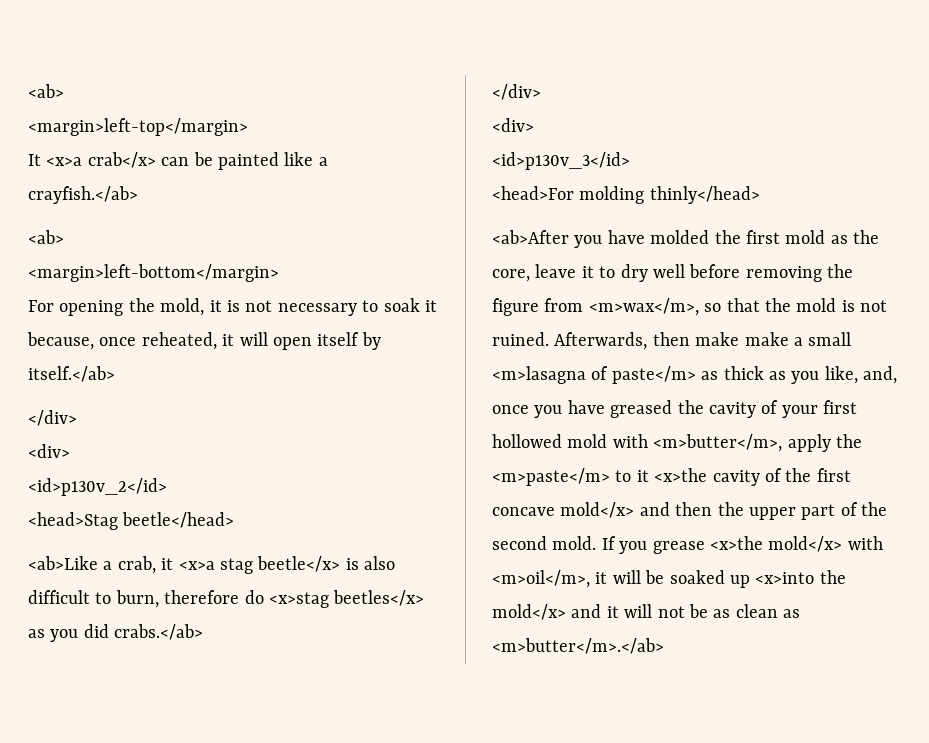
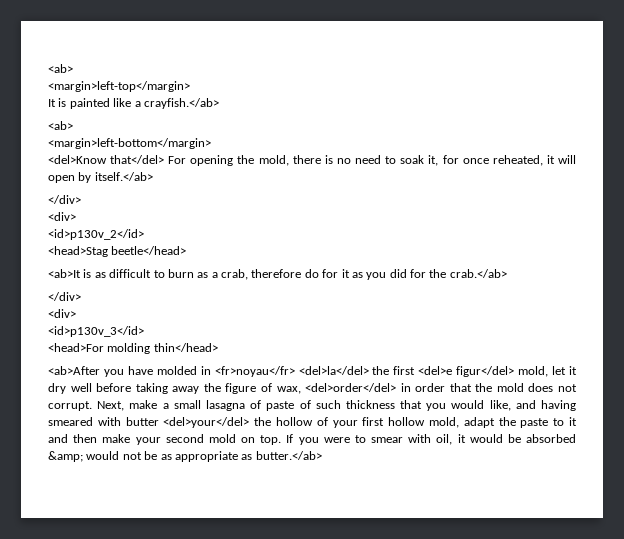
[46,152,213,168] <x>a crab</x> can be -> [58,98,67,107] is
(279, 273) none -> [48,155,165,164] <del>Know that</del>
[209,298,437,316] [27,332,94,350] it is not necessary to soak it because, -> [292,155,459,166] there is no need to soak it, for
[317,332,360,346] itself -> (75, 179) none
[28,556,396,574] [28,590,425,608] [28,624,204,642] <ab>Like a crab, it <x>a stag beetle</x> is also difficult to burn, therefore do <x>stag beetles</x> as you did crabs.</ab> -> [48,269,507,280] <ab>It is as difficult to burn as a crab, therefore do for it as you did for the crab.</ab>
[649,186,760,204] thinly</head> -> [153,343,218,352] thin</head>
[714,230,880,244] [492,264,854,282] [492,298,888,316] [492,332,852,350] [492,366,898,384] [492,400,858,418] [492,434,862,452] [492,468,851,486] [492,502,888,520] [492,536,883,554] [492,570,846,588] [492,604,801,620] [492,638,664,654] the first mold as the core, leave it to dry well before removing the figure from <m>wax</m>, so that the mold is not ruined. Afterwards, then make make a small <m>lasagna of paste</m> as thick as you like, and, once you have greased the cavity of your first hollowed mold with <m>butter</m>, apply the <m>paste</m> to it <x>the cavity of the first concave mold</x> and then the upper part of the second mold. If you grease <x>the mold</x> with <m>oil</m>, it will be soaked up <x>into the mold</x> and it will not be as clean as <m>butter</m>.</ab> -> [200,366,577,377] [48,383,577,394] [48,400,576,411] [48,417,577,428] [48,434,577,445] [48,451,322,462] in <fr>noyau</fr> <del>la</del> the first <del>e figur</del> mold, let it dry well before taking away the figure of wax, <del>order</del> in order that the mold does not corrupt. Next, make a small lasagna of paste of such thickness that you would like, and having smeared with butter <del>your</del> the hollow of your first hollow mold, adapt the paste to it and then make your second mold on top. If you were to smear with oil, it would be absorbed &amp; would not be as appropriate as butter.</ab>

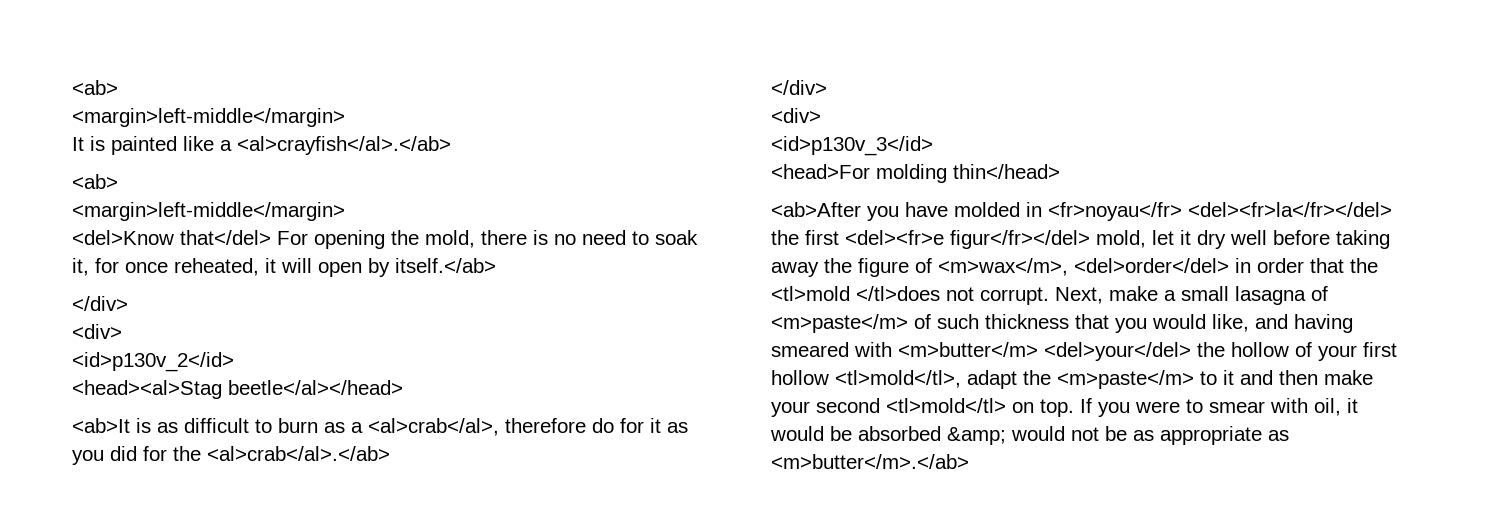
[48,64,73,73] [48,81,190,92] <ab> // <margin>left-top</margin> -> [72,80,118,95] [72,108,345,127] <ab> // <margin>left-middle</margin>
[143,98,219,109] [48,121,73,130] [48,138,211,149] crayfish.</ab> // <ab> // <margin>left-bottom</margin> -> [237,136,451,155] [72,174,118,189] [72,202,345,221] <al>crayfish</al>.</ab> // <ab> // <margin>left-middle</margin>
[48,246,187,257] <head>Stag beetle</head> -> [72,380,403,399] <head><al>Stag beetle</al></head>
[221,269,248,280] crab, -> [368,418,499,436] <al>crab</al>,
[449,269,507,278] crab.</ab> -> [207,446,390,461] <al>crab</al>.</ab>
[298,366,369,375] <del>la</del> -> [1188,202,1392,217] <del><fr>la</fr></del>
[418,366,515,377] <del>e figur</del> -> [845,230,1090,249] <del><fr>e figur</fr></del>
[276,386,301,394] wax, -> [938,258,1068,276] <m>wax</m>,
[496,383,554,392] mold does -> [771,286,940,301] <tl>mold </tl>does
[266,401,295,411] paste -> [771,314,908,333] <m>paste</m>
[125,417,159,426] butter -> [898,342,1038,357] <m>butter</m>
[429,417,460,428] mold, -> [835,370,961,388] <tl>mold</tl>,
[520,418,549,428] paste -> [1057,370,1194,389] <m>paste</m>
[208,434,236,443] mold -> [886,398,1006,413] <tl>mold</tl>
[255,451,322,460] butter.</ab> -> [771,454,969,469] <m>butter</m>.</ab>

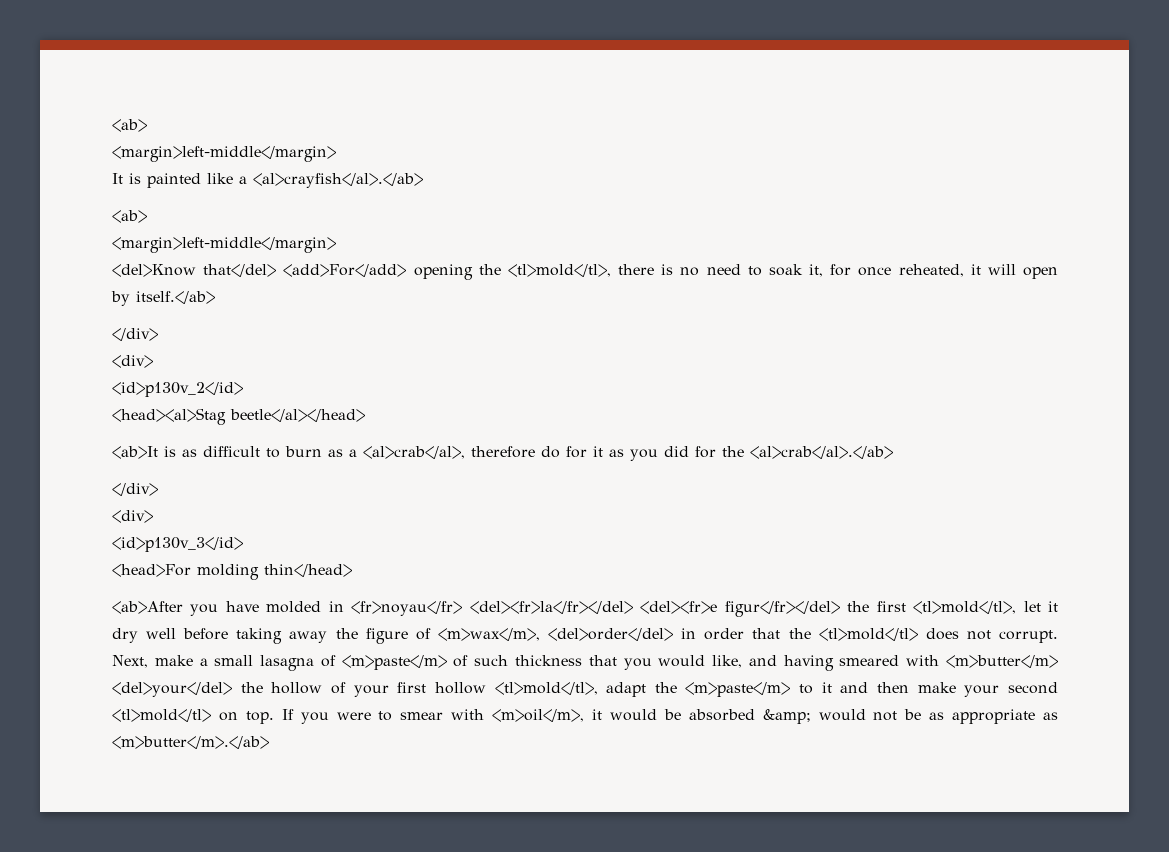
[277,231,308,245] For -> [283,264,407,277] <add>For</add>
[425,230,475,248] mold, -> [507,264,611,277] <tl>mold</tl>,
[771,230,1146,249] the first <del><fr>e figur</fr></del> mold, -> [640,601,1017,617] <del><fr>e figur</fr></del> the first <tl>mold</tl>,
[771,286,940,301] <tl>mold </tl>does -> [818,628,959,641] <tl>mold</tl> does
[1314,398,1341,416] oil, -> [492,709,585,722] <m>oil</m>,

